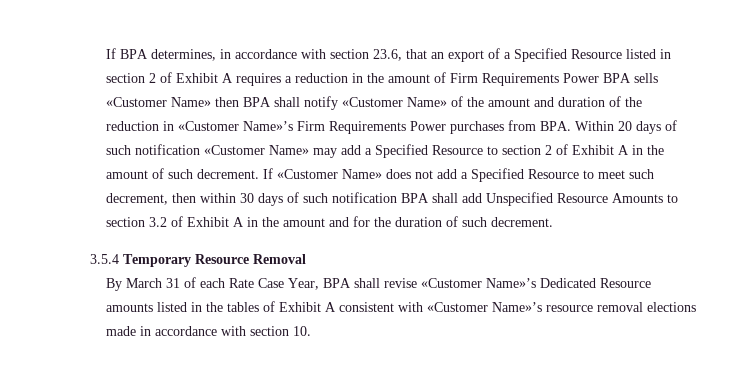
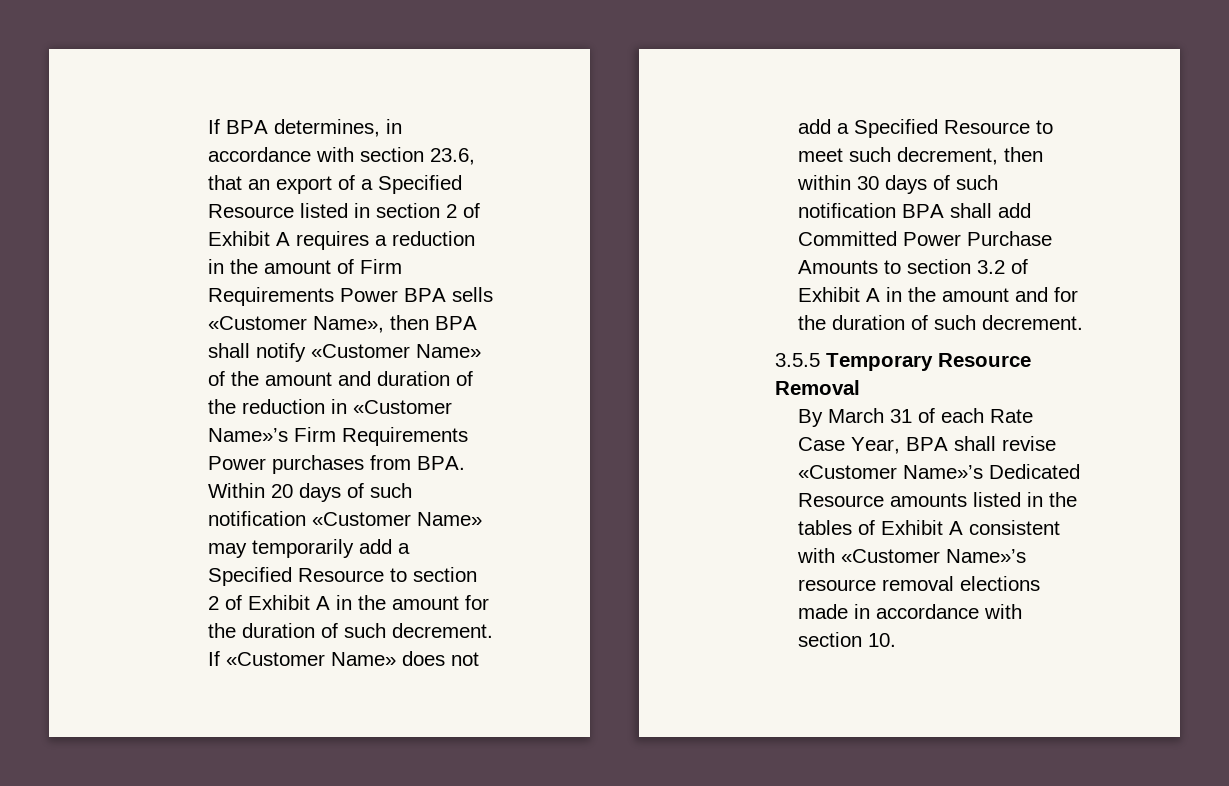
[171,97,212,107] Name» -> [313,316,385,333] Name»,
(338, 153) none -> [252,539,355,558] temporarily
(149, 174) none -> [465,595,490,610] [208,623,316,638] for the duration
[486,192,609,206] Unspecified Resource -> [798,231,1053,246] Committed Power Purchase
[90,254,120,264] 3.5.4 -> [774,353,820,367] 3.5.5

